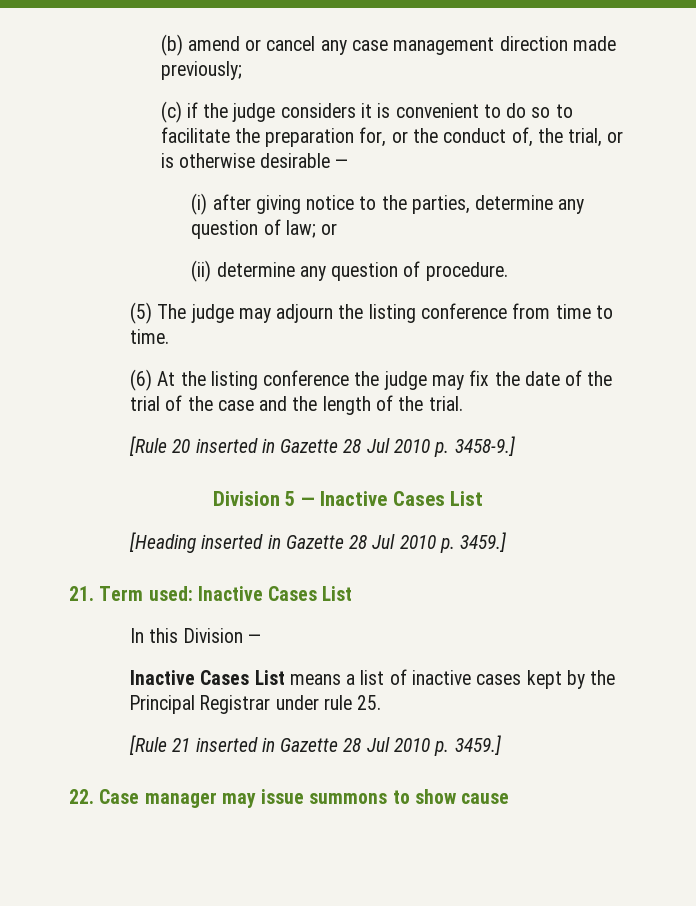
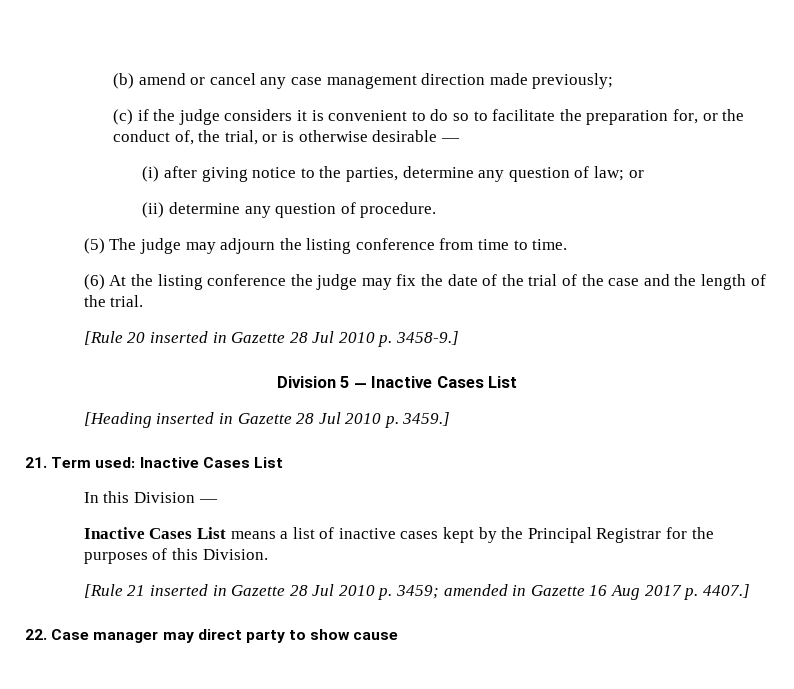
[275,695,382,710] under rule 25. -> [665,527,714,539] [83,548,268,564] for the purposes of this Division.
[454,735,501,755] 3459.] -> [396,584,750,600] 3459; amended in Gazette 16 Aug 2017 p. 4407.]
[261,789,388,804] issue summons -> [197,629,285,643] direct party

